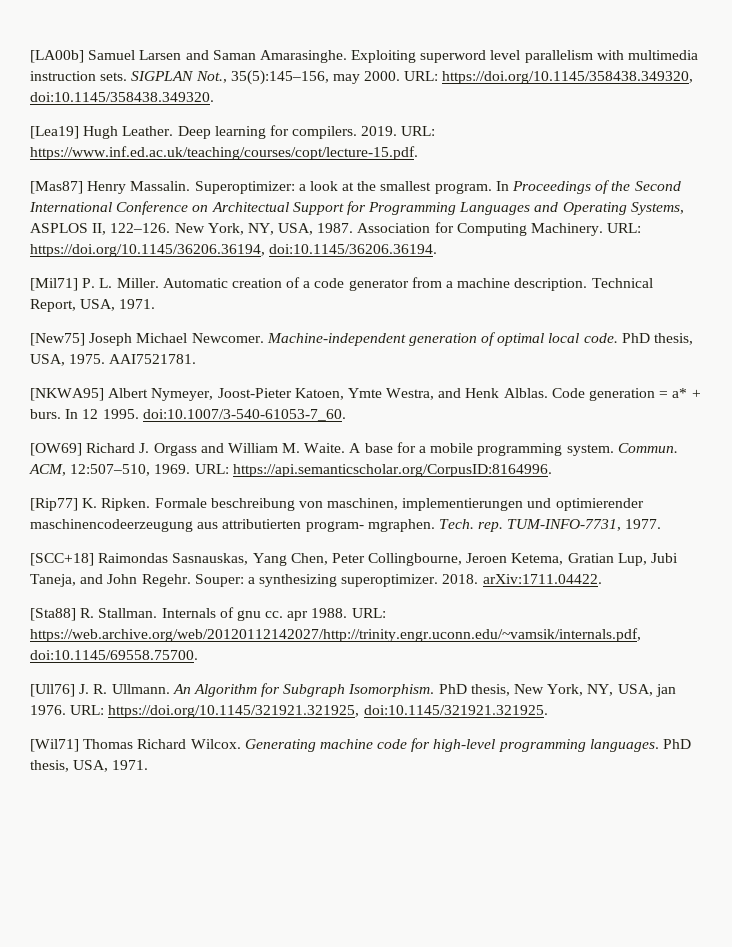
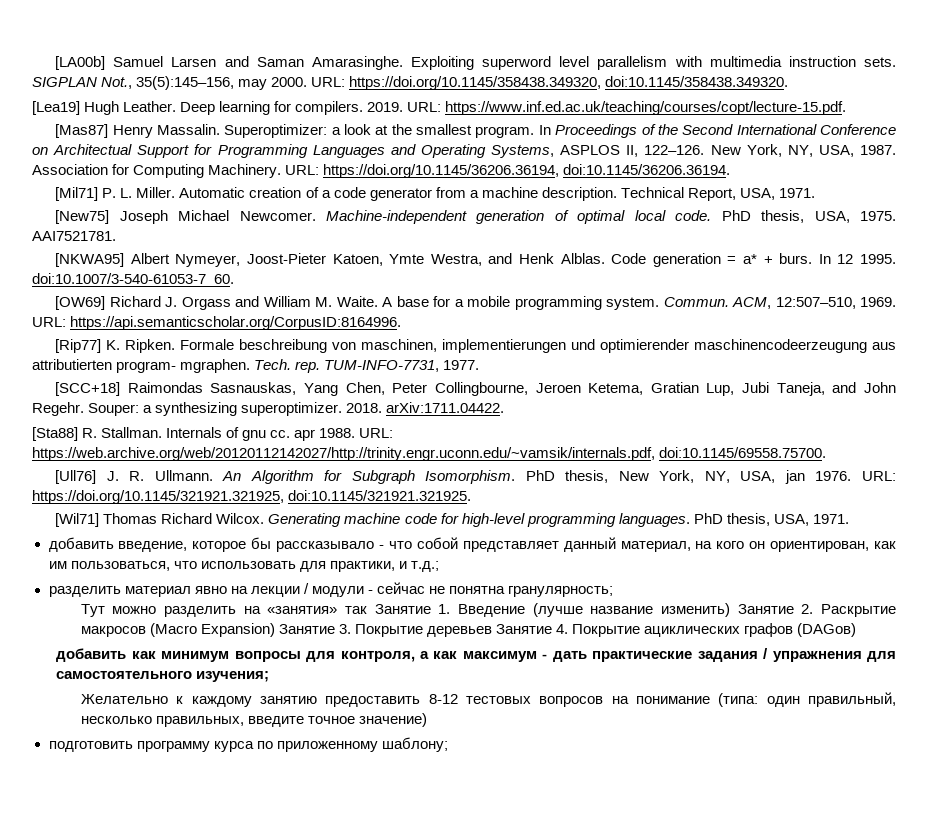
(149, 765) none -> [48,537,896,552] [48,561,439,572] [48,582,614,597] [80,603,897,617] [80,623,857,637] [56,648,896,662] [56,671,270,682] [80,692,896,707] [80,713,428,727] [48,737,448,752] // добавить введение, которое бы рассказывало - что собой представляет данный материал, на кого он ориентирован, как им пользоваться, что использовать для практики, и т.д.; // разделить материал явно на лекции / модули - сейчас не понятна гранулярность; // Тут можно разделить на «занятия» так Занятие 1. Введение (лучше название изменить) Занятие 2. Раскрытие макросов (Macro Expansion) Занятие 3. Покрытие деревьев Занятие 4. Покрытие ациклических графов (DAGов) // добавить как минимум вопросы для контроля, а как максимум - дать практические задания / упражнения для самостоятельного изучения; // Желательно к каждому занятию предоставить 8-12 тестовых вопросов на понимание (типа: один правильный, несколько правильных, введите точное значение) // подготовить программу курса по приложенному шаблону;

